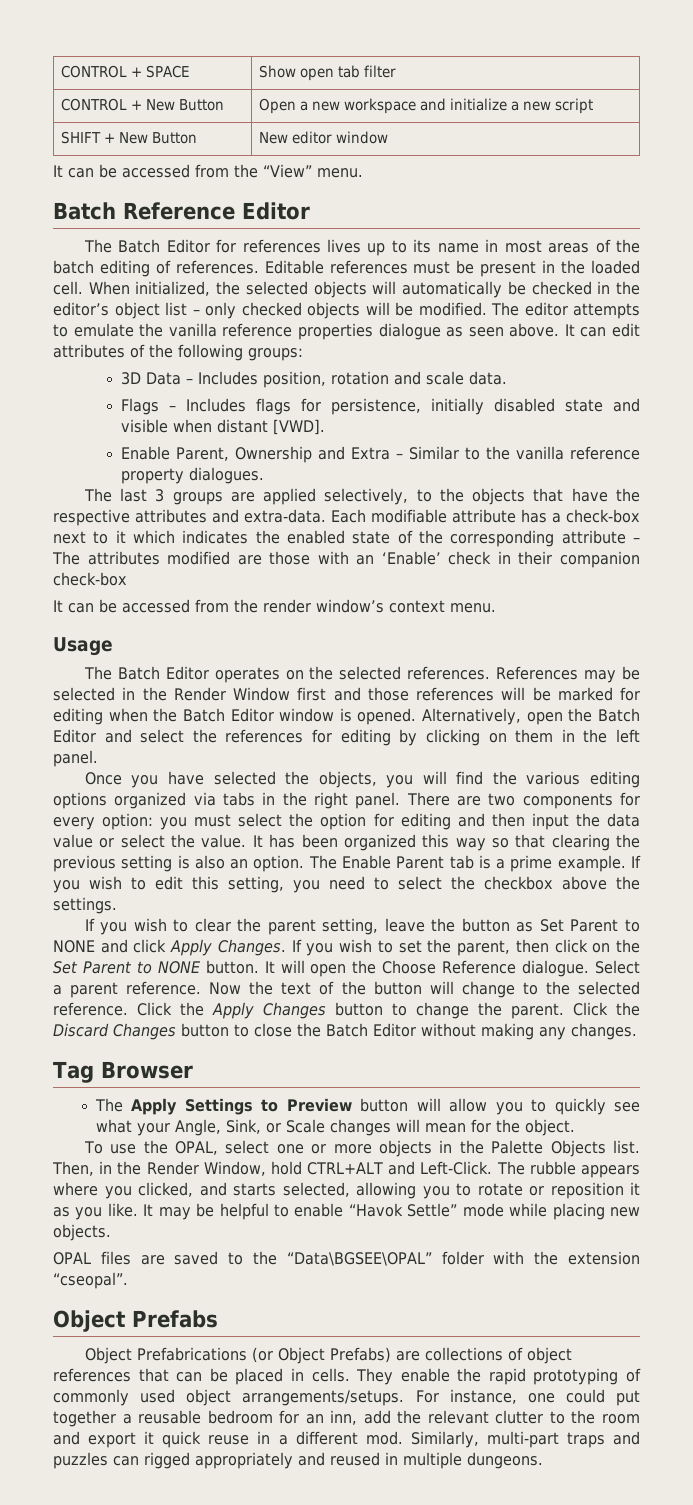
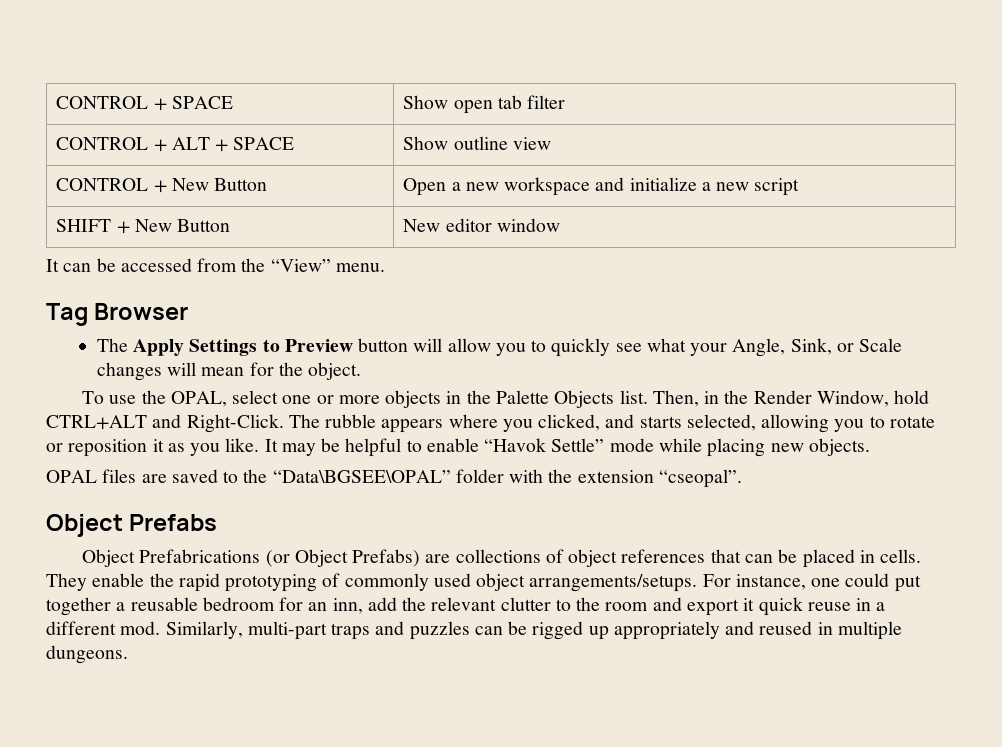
(397, 71) none -> [56,137,295,152] [403,136,551,150] // CONTROL + ALT + SPACE | Show outline view
[53,202,310,220] [83,239,640,256] [53,260,641,277] [53,281,641,298] [53,302,640,319] [53,323,640,340] [53,344,303,361] [121,371,508,388] [121,398,640,415] [121,419,326,435] [121,446,640,463] [121,467,265,484] [83,488,640,505] [53,509,640,526] [53,530,640,547] [52,551,640,568] [53,572,127,586] [53,599,496,613] [53,637,113,656] [83,666,640,683] [53,687,640,701] [53,708,640,725] [53,729,641,746] [53,750,98,767] [84,771,640,788] [53,792,640,809] [53,813,641,830] [53,834,640,851] [53,855,641,872] [53,876,640,893] [53,897,117,914] [84,918,640,935] [53,939,641,956] [53,960,640,977] [53,981,641,998] [53,1002,640,1019] [53,1023,637,1040] // Batch Reference Editor // The Batch Editor for references lives up to its name in most areas of the batch editing of references. Editable references must be present in the loaded cell. When initialized, the selected objects will automatically be checked in the editor’s object list – only checked objects will be modified. The editor attempts to emulate the vanilla reference properties dialogue as seen above. It can edit attributes of the following groups: // 3D Data – Includes position, rotation and scale data. // Flags – Includes flags for persistence, initially disabled state and visible when distant [VWD]. // Enable Parent, Ownership and Extra – Similar to the vanilla reference property dialogues. // The last 3 groups are applied selectively, to the objects that have the respective attributes and extra-data. Each modifiable attribute has a check-box next to it which indicates the enabled state of the corresponding attribute – The attributes modified are those with an ‘Enable’ check in their companion check-box // It can be accessed from the render window’s context menu. // Usage // The Batch Editor operates on the selected references. References may be selected in the Render Window first and those references will be marked for editing when the Batch Editor window is opened. Alternatively, open the Batch Editor and select the references for editing by clicking on them in the left panel. // Once you have selected the objects, you will find the various editing options organized via tabs in the right panel. There are two components for every option: you must select the option for editing and then input the data value or select the value. It has been organized this way so that clearing the previous setting is also an option. The Enable Parent tab is a prime example. If you wish to edit this setting, you need to select the checkbox above the settings. // If you wish to clear the parent setting, leave the button as Set Parent to NONE and click Apply Changes. If you wish to set the parent, then click on the Set Parent to NONE button. It will open the Choose Reference dialogue. Select a parent reference. Now the text of the button will change to the selected reference. Click the Apply Changes button to change the parent. Click the Discard Changes button to close the Batch Editor without making any changes. -> (385, 267) none
[420,1161,493,1175] Left-Click. -> [186,414,284,433] Right-Click.
[144,1452,190,1469] rigged -> [508,621,609,640] be rigged up

